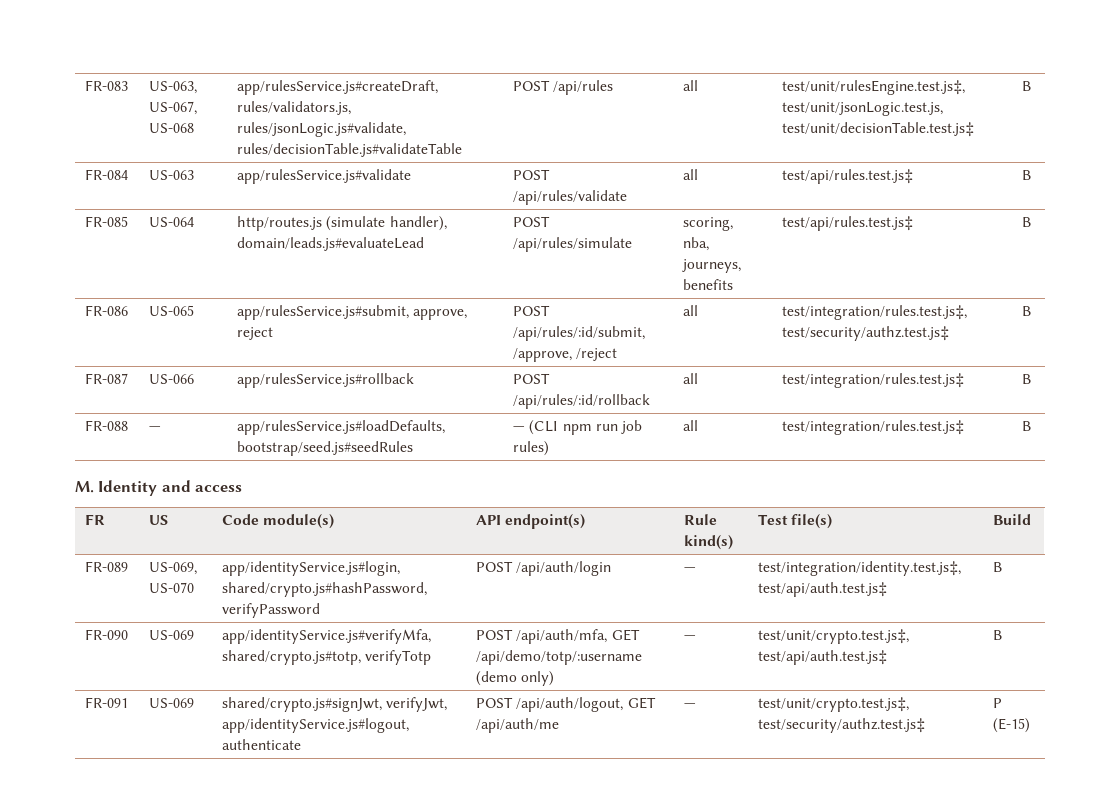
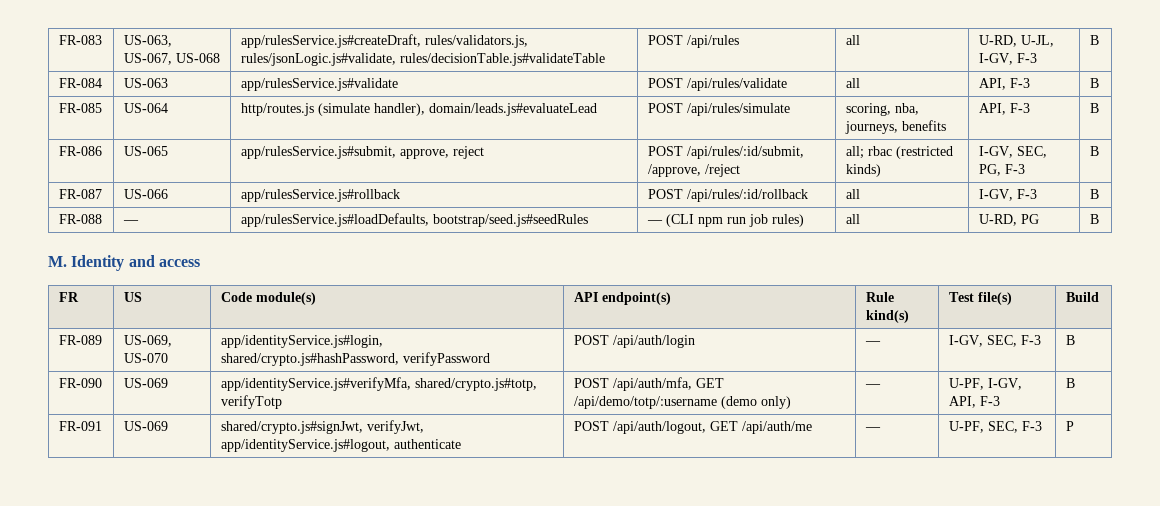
[782,80,966,95] [782,102,944,116] [782,122,975,137] test/unit/rulesEngine.test.js‡, test/unit/jsonLogic.test.js, test/unit/decisionTable.test.js‡ -> [978,35,1054,47] [978,53,1037,65] U-RD, U-JL, I-GV, F-3
[782,169,914,184] test/api/rules.test.js‡ -> [978,78,1030,90] API, F-3
[782,216,914,231] test/api/rules.test.js‡ -> [978,103,1030,115] API, F-3
[683,305,699,316] [782,305,968,320] [782,326,950,341] all | test/integration/rules.test.js‡, test/security/authz.test.js‡ -> [845,146,953,159] [845,164,881,177] [978,146,1047,158] [978,164,1025,176] all; rbac (restricted kinds) | I-GV, SEC, PG, F-3
[782,373,965,388] test/integration/rules.test.js‡ -> [978,189,1037,201] I-GV, F-3
[782,420,965,435] test/integration/rules.test.js‡ -> [978,214,1039,226] U-RD, PG
[758,561,962,576] [758,582,888,597] test/integration/identity.test.js‡, test/api/auth.test.js‡ -> [948,335,1041,347] I-GV, SEC, F-3
[758,629,910,644] [758,650,888,665] test/unit/crypto.test.js‡, test/api/auth.test.js‡ -> [948,378,1022,390] [948,396,1000,408] U-PF, I-GV, API, F-3
[758,697,910,712] [758,718,926,733] test/unit/crypto.test.js‡, test/security/authz.test.js‡ -> [948,421,1042,433] U-PF, SEC, F-3
[993,718,1031,733] (E-15) -> (1074, 426) none

